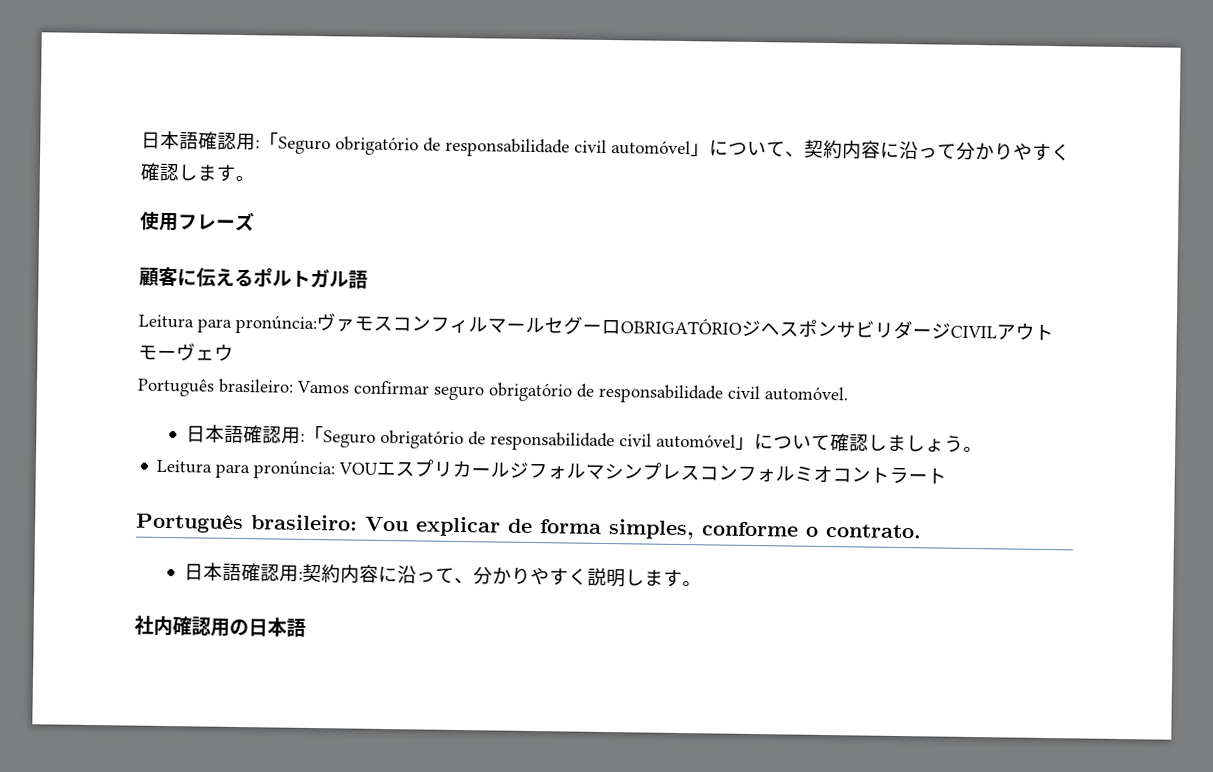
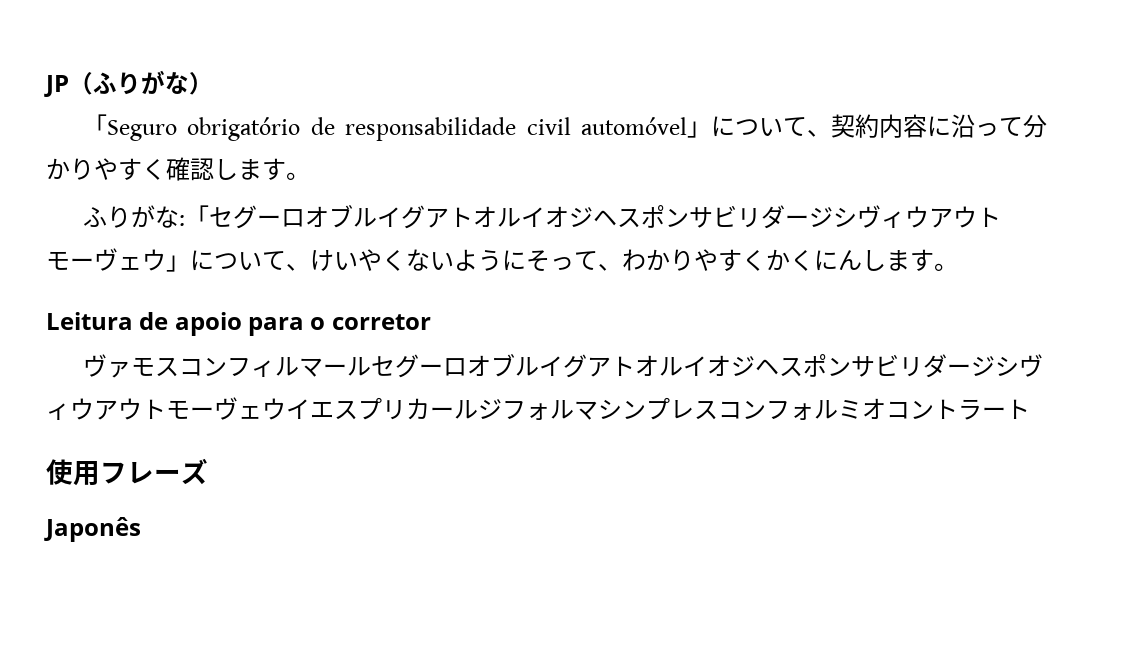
[141,130,260,151] 日本語確認用: -> [44,70,213,97] JP（ふりがな） //
[140,211,255,232] [139,266,368,289] [138,314,317,335] 使用フレーズ // 顧客に伝えるポルトガル語 // Leitura para pronúncia: -> [82,205,1001,229] [46,248,958,272] [46,312,431,336] ふりがな:「セグーロオブルイグアトオルイオジヘスポンサビリダージシヴィウアウトモーヴェウ」について、けいやくないようにそって、わかりやすくかくにんします。 // Leitura de apoio para o corretor //
[620,317,1054,341] [138,343,234,362] [137,377,849,404] [185,424,983,453] [156,459,379,480] OBRIGATÓRIOジヘスポンサビリダージCIVILアウトモーヴェウ // Português brasileiro: Vamos confirmar seguro obrigatório de responsabilidade civil automóvel. // 日本語確認用:「Seguro obrigatório de responsabilidade civil automóvel」について確認しましょう。 // Leitura para pronúncia: VOU -> [466,354,1043,378] [46,397,310,420] オブルイグアトオルイオジヘスポンサビリダージシヴィウアウトモーヴェウイ
[135,513,922,540] [183,562,702,588] [134,615,306,637] Português brasileiro: Vou explicar de forma simples, conforme o contrato. // 日本語確認用:契約内容に沿って、分かりやすく説明します。 // 社内確認用の日本語 -> [46,458,208,486] [44,517,141,542] 使用フレーズ // Japonês

